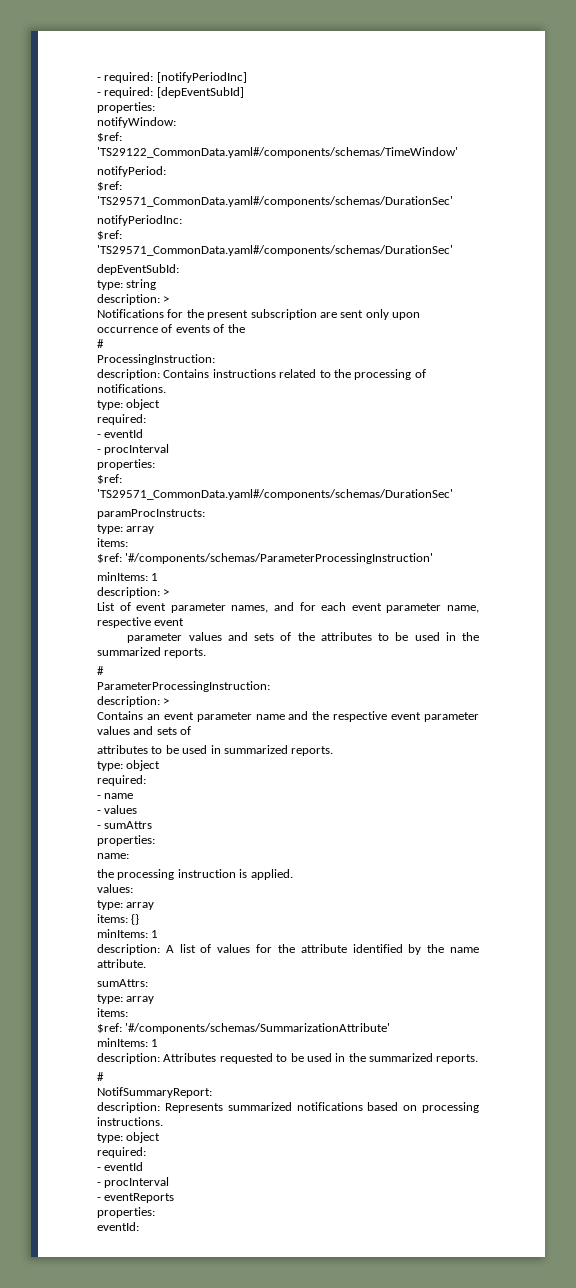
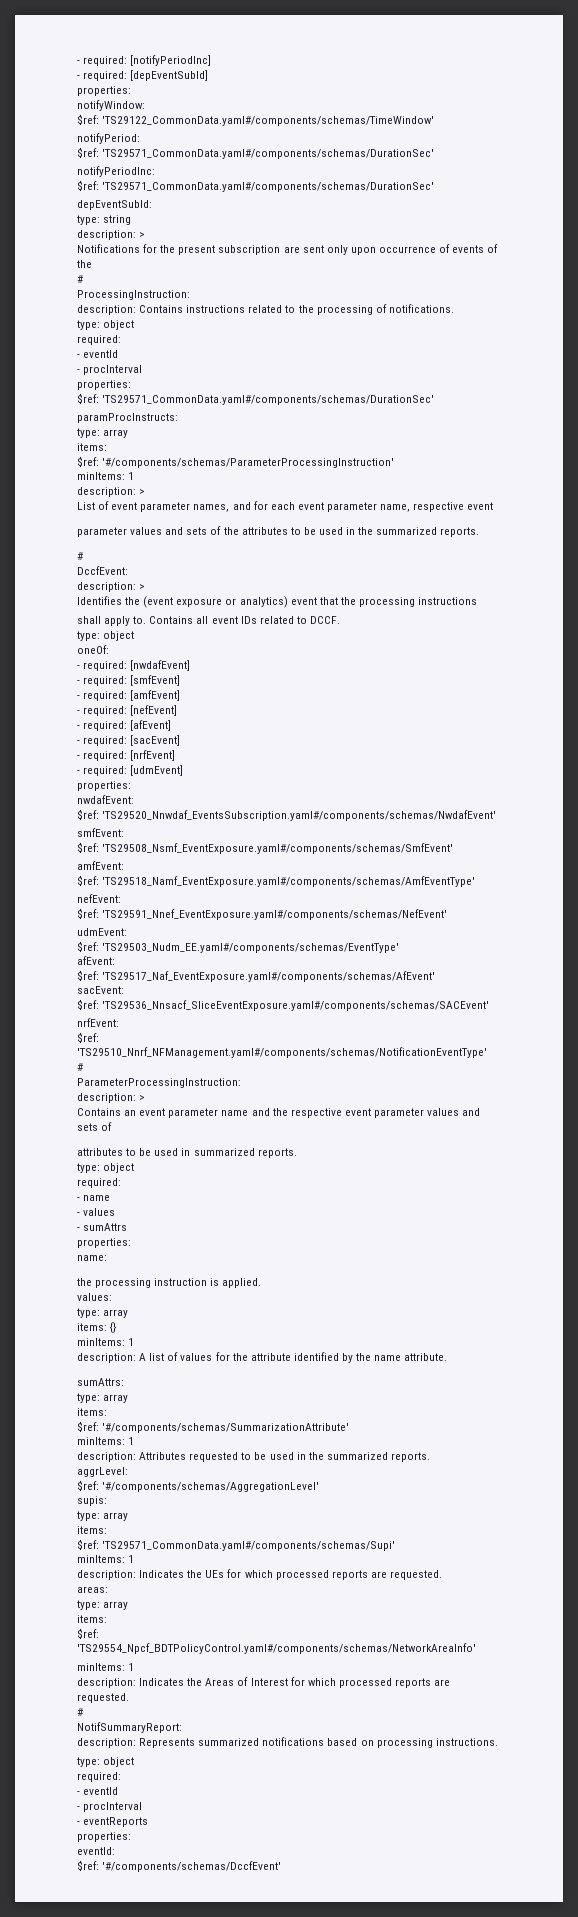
(104, 670) none -> [77,566,128,575] [77,582,146,592] [77,596,478,608] [77,616,340,626] [77,631,135,641] [77,645,109,654] [77,660,191,671] [77,675,181,686] [77,690,181,701] [77,705,178,716] [77,720,172,731] [77,735,181,746] [77,750,176,761] [77,765,184,776] [77,781,131,791] [77,795,134,804] [77,809,497,821] [77,828,124,837] [77,842,454,854] [77,861,124,870] [77,875,476,887] [77,894,121,903] [77,908,448,920] [77,928,127,936] [77,941,400,953] [77,956,115,965] [77,970,436,982] [77,986,124,994] [77,999,490,1011] [77,1018,119,1027] [77,1032,99,1043] [77,1047,487,1058] [77,1063,83,1071] // DccfEvent: // description: > // Identifies the (event exposure or analytics) event that the processing instructions // shall apply to. Contains all event IDs related to DCCF. // type: object // oneOf: // - required: [nwdafEvent] // - required: [smfEvent] // - required: [amfEvent] // - required: [nefEvent] // - required: [afEvent] // - required: [sacEvent] // - required: [nrfEvent] // - required: [udmEvent] // properties: // nwdafEvent: // $ref: 'TS29520_Nnwdaf_EventsSubscription.yaml#/components/schemas/NwdafEvent' // smfEvent: // $ref: 'TS29508_Nsmf_EventExposure.yaml#/components/schemas/SmfEvent' // amfEvent: // $ref: 'TS29518_Namf_EventExposure.yaml#/components/schemas/AmfEventType' // nefEvent: // $ref: 'TS29591_Nnef_EventExposure.yaml#/components/schemas/NefEvent' // udmEvent: // $ref: 'TS29503_Nudm_EE.yaml#/components/schemas/EventType' // afEvent: // $ref: 'TS29517_Naf_EventExposure.yaml#/components/schemas/AfEvent' // sacEvent: // $ref: 'TS29536_Nnsacf_SliceEventExposure.yaml#/components/schemas/SACEvent' // nrfEvent: // $ref: 'TS29510_Nnrf_NFManagement.yaml#/components/schemas/NotificationEventType' // #
(479, 1059) none -> [77,1467,128,1477] [77,1480,320,1492] [77,1496,107,1506] [77,1511,129,1521] [77,1526,107,1534] [77,1539,396,1551] [77,1555,135,1563] [77,1569,442,1580] [77,1586,108,1593] [77,1600,129,1610] [77,1615,107,1623] [77,1628,99,1639] [77,1643,476,1654] [77,1663,135,1671] [77,1677,451,1688] [77,1693,129,1703] // aggrLevel: // $ref: '#/components/schemas/AggregationLevel' // supis: // type: array // items: // $ref: 'TS29571_CommonData.yaml#/components/schemas/Supi' // minItems: 1 // description: Indicates the UEs for which processed reports are requested. // areas: // type: array // items: // $ref: 'TS29554_Npcf_BDTPolicyControl.yaml#/components/schemas/NetworkAreaInfo' // minItems: 1 // description: Indicates the Areas of Interest for which processed reports are requested.
(139, 1226) none -> [77,1860,282,1872] // $ref: '#/components/schemas/DccfEvent'

